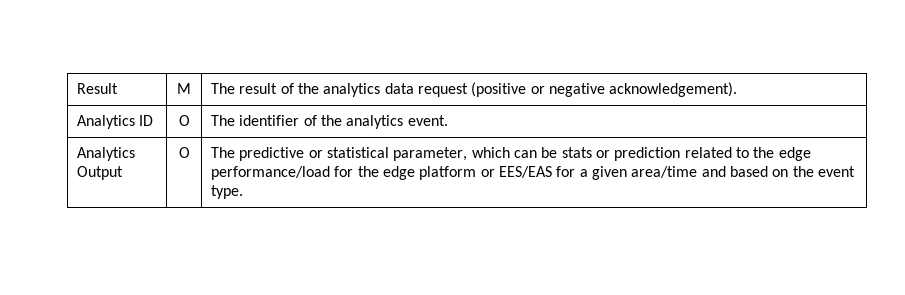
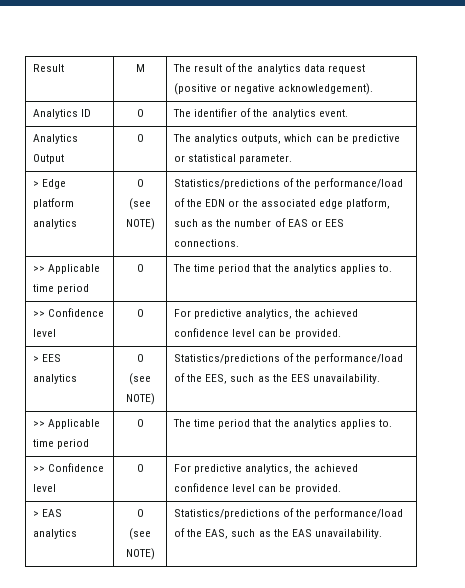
[239,147,811,161] [211,166,855,180] [211,185,244,199] predictive or statistical parameter, which can be stats or prediction related to the edge performance/load for the edge platform or EES/EAS for a given area/time and based on the event type. -> [194,134,400,144] [174,154,293,164] [33,179,67,189] [33,198,75,209] [33,219,78,229] [136,179,144,187] [129,198,151,210] [125,218,155,230] [174,178,404,189] [174,198,390,209] [174,218,344,227] [174,239,240,247] [33,264,101,274] [33,284,90,294] [136,264,144,272] [173,264,392,274] [33,308,105,317] [33,329,57,337] [136,309,144,317] [174,309,358,319] [174,328,341,339] [33,354,62,362] [33,374,78,384] [136,354,144,362] [129,373,151,385] [125,393,155,405] [174,353,404,364] [174,373,380,384] [33,419,101,429] [33,439,90,449] [136,419,144,427] [173,419,392,429] [33,463,105,472] [33,484,57,492] [136,464,144,472] [174,464,358,474] [174,483,341,494] [33,509,63,517] [33,529,78,539] [136,509,144,517] [129,528,151,540] [125,548,155,560] [174,508,404,519] [174,528,382,539] analytics outputs, which can be predictive or statistical parameter. // > Edge platform analytics | O // (see NOTE) | Statistics/predictions of the performance/load of the EDN or the associated edge platform, such as the number of EAS or EES connections. // >> Applicable time period | O | The time period that the analytics applies to. // >> Confidence level | O | For predictive analytics, the achieved confidence level can be provided. // > EES analytics | O // (see NOTE) | Statistics/predictions of the performance/load of the EES, such as the EES unavailability. // >> Applicable time period | O | The time period that the analytics applies to. // >> Confidence level | O | For predictive analytics, the achieved confidence level can be provided. // > EAS analytics | O // (see NOTE) | Statistics/predictions of the performance/load of the EAS, such as the EAS unavailability.

